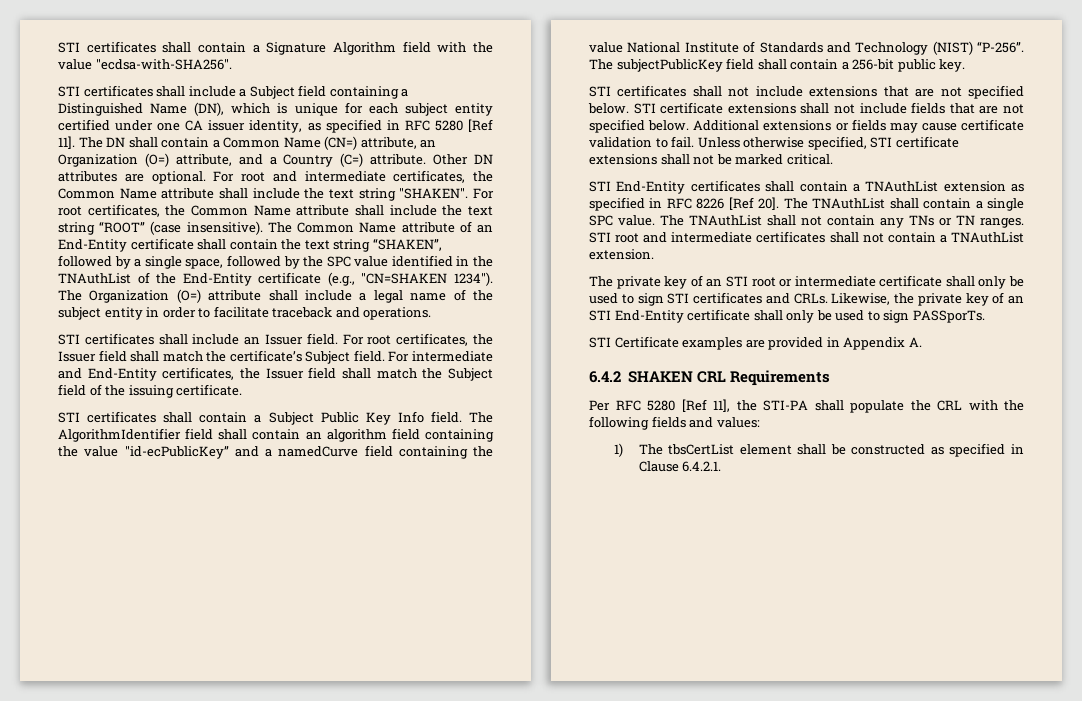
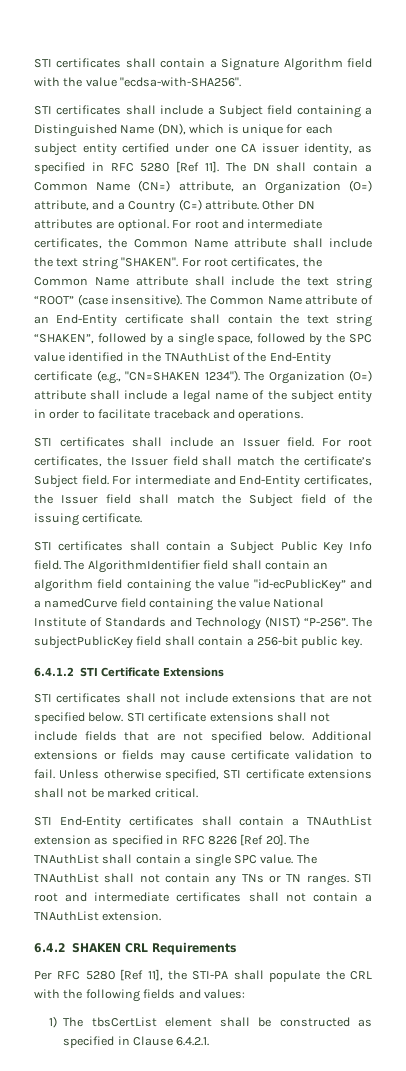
(966, 65) none -> [34,667,225,677] // 6.4.1.2 STI Certificate Extensions
[589,275,1024,289] [589,292,1024,306] [589,309,985,323] [589,336,922,350] // The private key of an STI root or intermediate certificate shall only be used to sign STI certificates and CRLs. Likewise, the private key of an STI End-Entity certificate shall only be used to sign PASSporTs. // STI Certificate examples are provided in Appendix A. -> (162, 916) none

